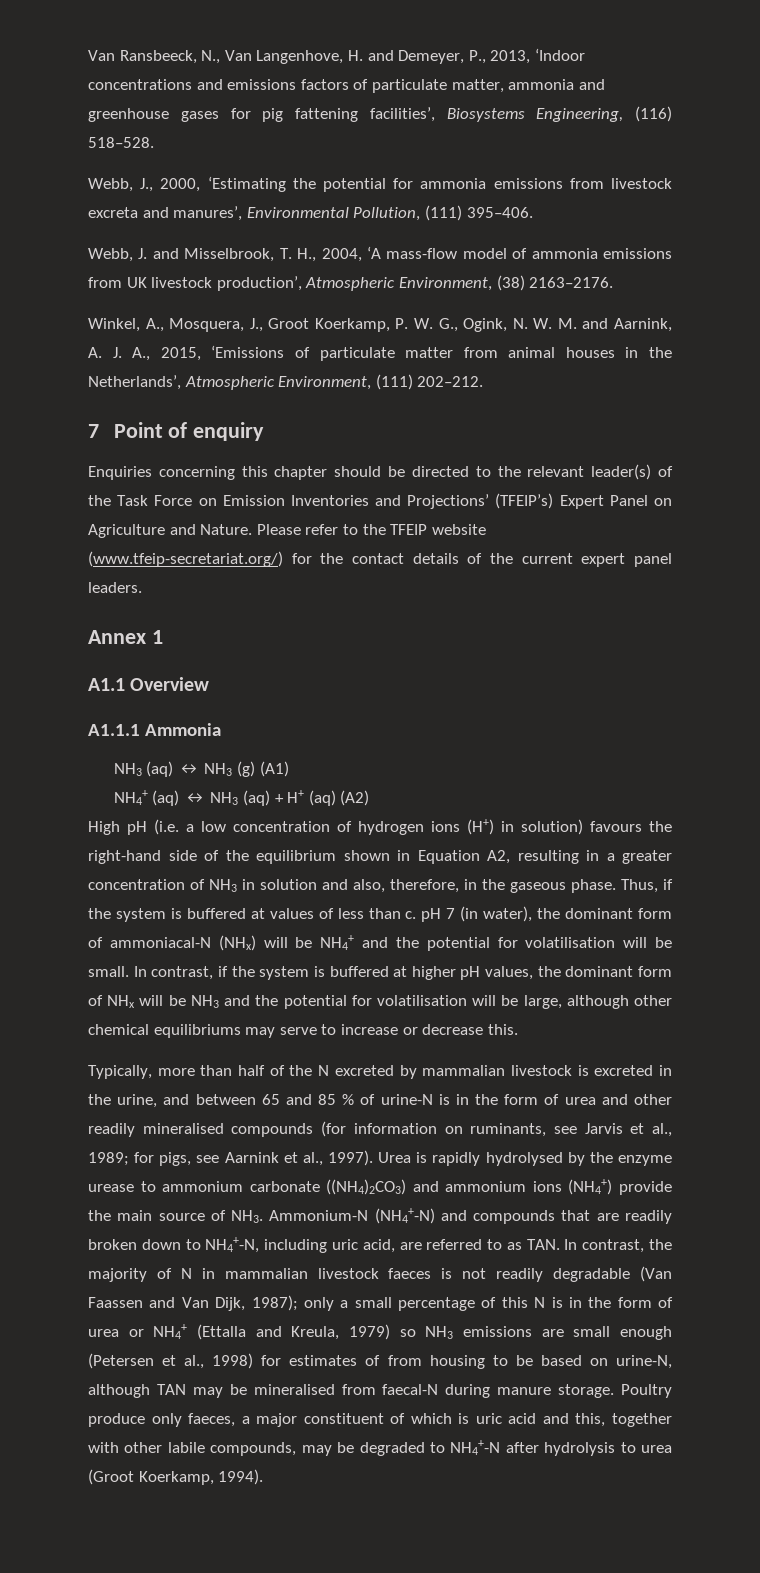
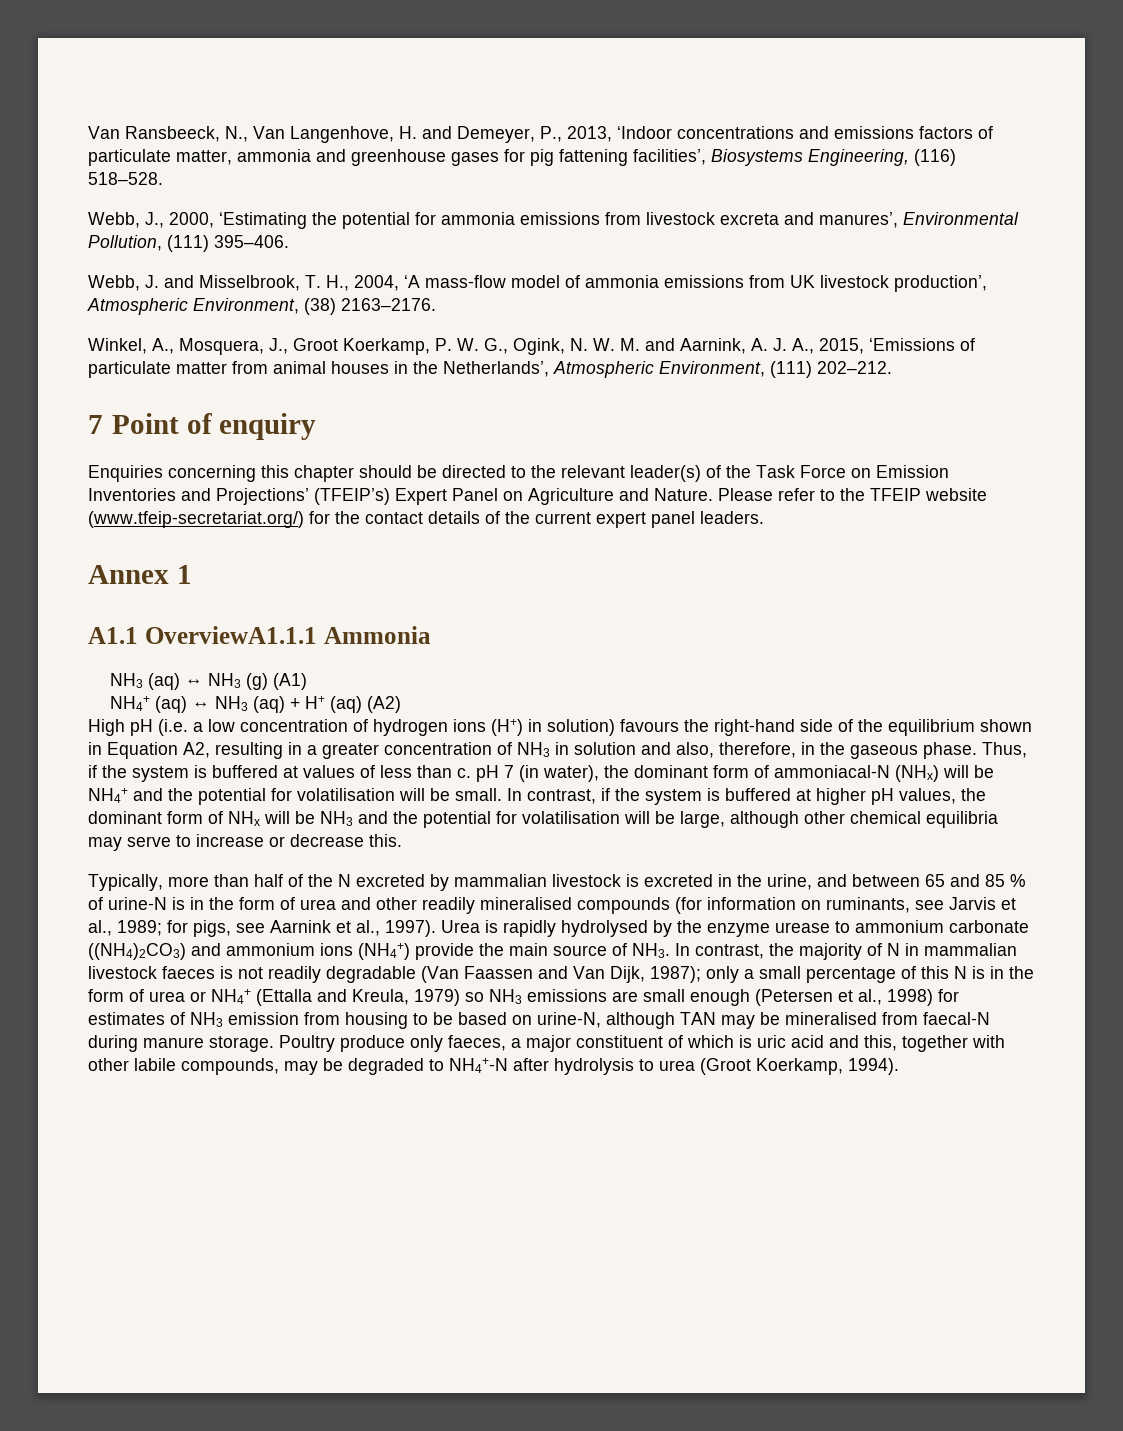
[130,677,210,691] [88,724,140,736] Overview // A1.1.1 -> [144,626,317,644] OverviewA1.1.1
[153,1024,241,1038] equilibriums -> [926,811,998,828] equilibria
[269,1208,672,1224] [88,1237,560,1253] Ammonium-N (NH4+-N) and compounds that are readily broken down to NH4+-N, including uric acid, are referred to as TAN. -> (670, 950) none
(381, 1360) none -> [190,1012,299,1027] NH3 emission

